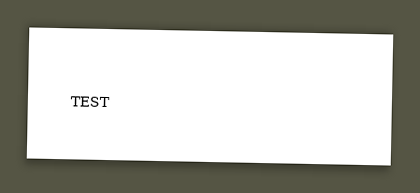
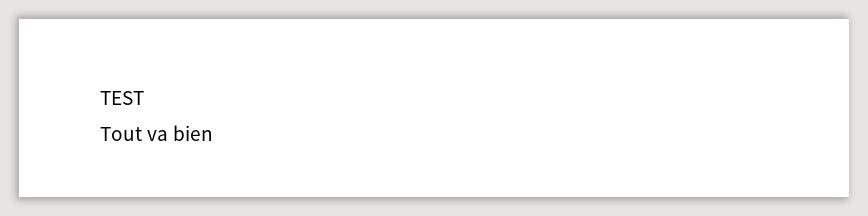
(110, 102) none -> [100,125,214,141] // Tout va bien

